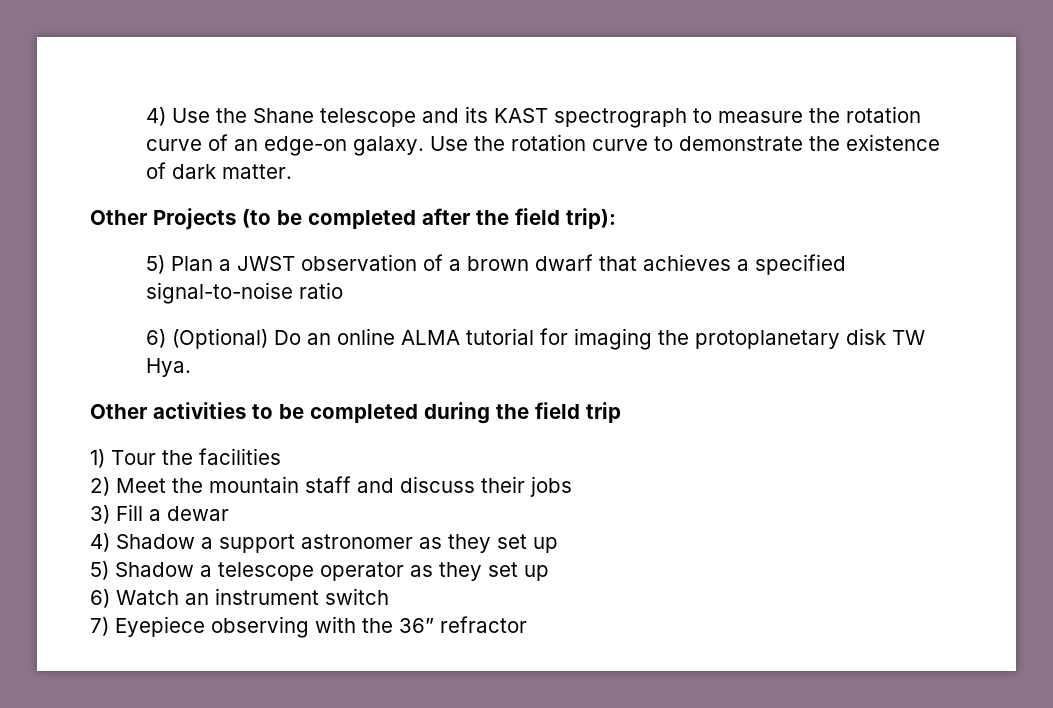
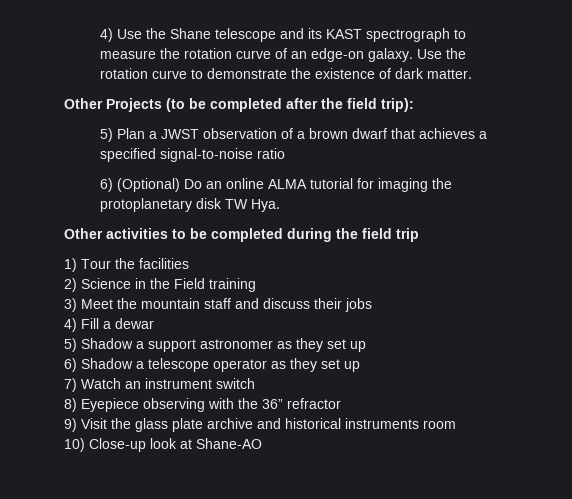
(110, 486) none -> [81,278,256,292] [64,298,77,312] Science in the Field training // 3)
[90,505,110,524] 3) -> [64,318,77,332] 4)
[90,533,110,552] 4) -> [64,338,77,352] 5)
[90,561,109,580] 5) -> [64,358,77,372] 6)
[90,589,110,608] 6) -> [64,378,77,392] 7)
[90,617,109,636] 7) -> [64,398,77,412] 8)
(527, 624) none -> [64,418,456,432] [64,438,262,452] // 9) Visit the glass plate archive and historical instruments room // 10) Close-up look at Shane-AO

